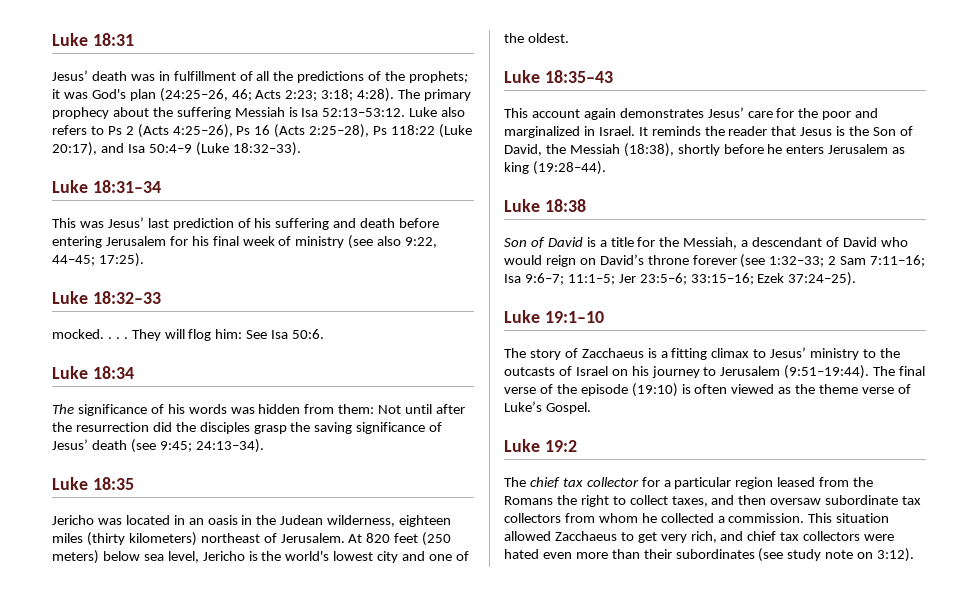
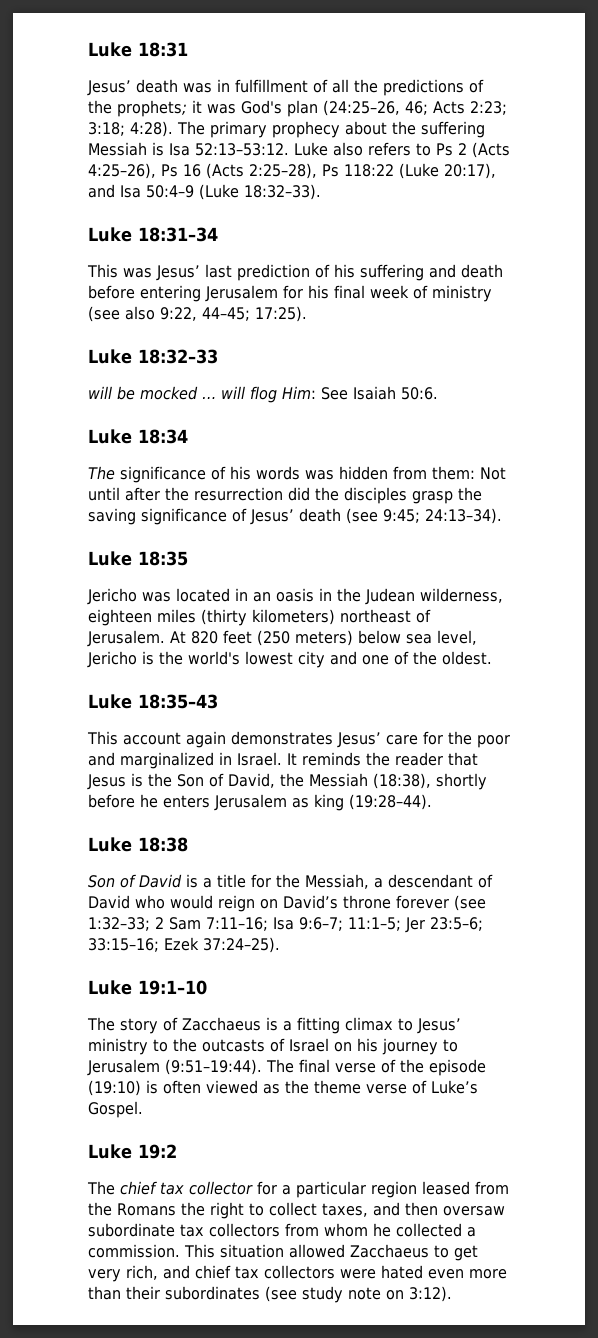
[52,329,289,341] mocked. . . . They will flog him: See Isa -> [88,386,396,403] will be mocked … will flog Him: See Isaiah

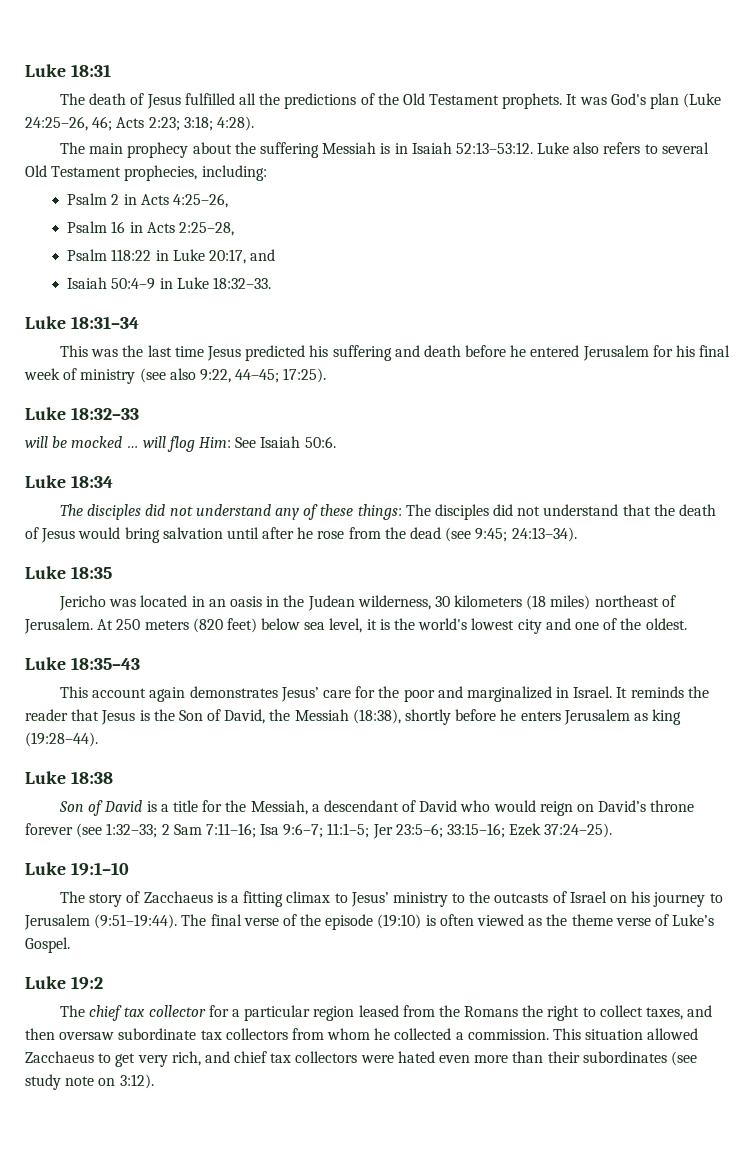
[87,79,328,96] Jesus’ death was in fulfillment of -> [60,93,235,109] The death of Jesus fulfilled
[117,100,202,117] prophets; it -> [402,93,578,109] Old Testament prophets. It
[323,100,400,116] (24:25–26, -> [683,93,722,108] [25,116,88,131] (Luke 24:25–26,
[177,121,267,138] The primary -> [60,142,124,154] // The main
[169,143,190,156] Isa -> [394,142,452,154] in Isaiah
[436,142,510,158] [88,163,496,179] [88,184,321,200] Ps 2 (Acts 4:25–26), Ps 16 (Acts 2:25–28), Ps 118:22 (Luke 20:17), and Isa 50:4–9 (Luke 18:32–33). -> [661,142,709,154] [25,165,267,181] [67,193,228,208] [67,221,234,236] [67,249,276,264] [67,277,271,290] several Old Testament prophecies, including: // Psalm 2 in Acts 4:25–26, // Psalm 16 in Acts 2:25–28, // Psalm 118:22 in Luke 20:17, and // Isaiah 50:4–9 in Luke 18:32–33.
[156,264,330,281] Jesus’ last prediction of -> [122,345,306,361] the last time Jesus predicted
[140,285,201,302] entering -> [510,345,580,357] he entered
[120,466,506,483] [88,487,482,504] [88,508,341,525] significance of his words was hidden from them: Not until after the resurrection did the disciples grasp the saving significance of Jesus’ death -> [87,504,717,520] [25,527,442,543] disciples did not understand any of these things: The disciples did not understand that the death of Jesus would bring salvation until after he rose from the dead
[88,609,431,626] [87,630,353,647] eighteen miles (thirty kilometers) northeast of Jerusalem. At 820 feet (250 meters) -> [434,595,676,610] [24,618,257,634] 30 kilometers (18 miles) northeast of Jerusalem. At 250 meters (820 feet)
[87,651,137,668] Jericho -> [366,619,377,630] it

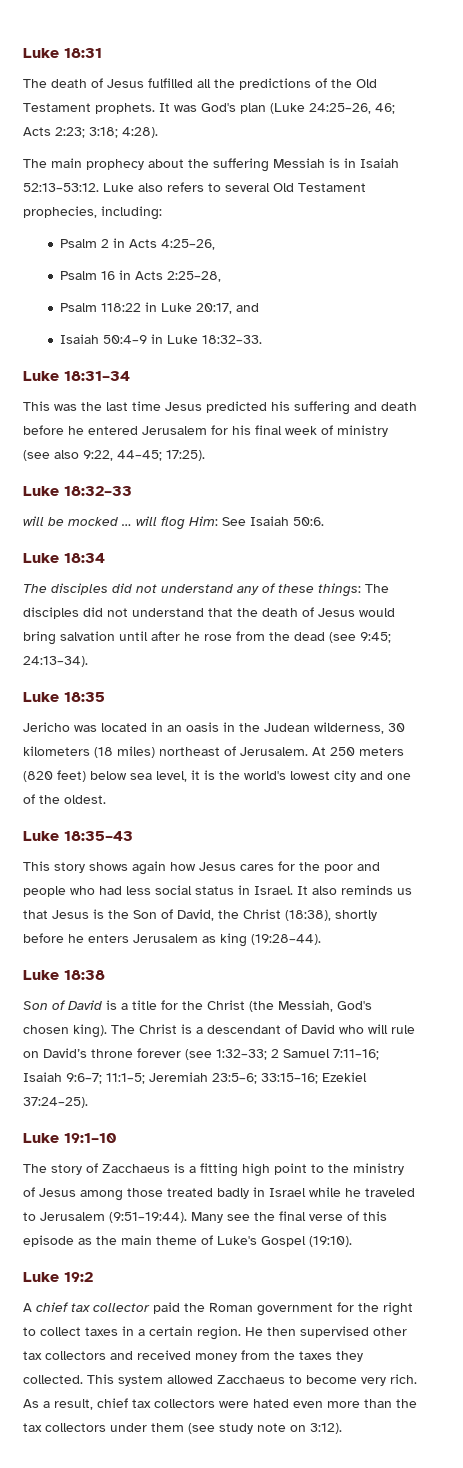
[92,686,709,702] [25,709,68,721] account again demonstrates Jesus’ care for the poor and marginalized in Israel. It reminds the reader -> [54,861,380,875] [23,885,412,897] story shows again how Jesus cares for the poor and people who had less social status in Israel. It also reminds us
[294,709,349,721] Messiah -> [243,909,281,919] Christ
[250,800,308,815] Messiah, -> [207,1000,372,1012] [23,1024,192,1038] Christ (the Messiah, God's chosen king). The Christ is
[493,800,573,816] would reign -> [368,1024,415,1034] will rule
[173,823,280,838] Sam 7:11–16; Isa -> [283,1049,379,1060] [23,1072,62,1082] Samuel 7:11–16; Isaiah
[372,824,393,839] Jer -> [149,1072,208,1082] Jeremiah
[509,823,542,836] Ezek -> [322,1072,367,1082] Ezekiel
[286,891,723,907] [24,914,715,930] [25,937,70,953] climax to Jesus’ ministry to the outcasts of Israel on his journey to Jerusalem (9:51–19:44). The final verse of the episode (19:10) is often viewed as the theme verse of Luke’s Gospel. -> [242,1163,404,1177] [23,1187,415,1201] [23,1211,387,1223] [23,1235,352,1247] high point to the ministry of Jesus among those treated badly in Israel while he traveled to Jerusalem (9:51–19:44). Many see the final verse of this episode as the main theme of Luke's Gospel (19:10).
[60,1005,86,1017] The -> [23,1303,32,1312] A
[208,1005,713,1021] [25,1028,699,1040] [25,1051,230,1067] for a particular region leased from the Romans the right to collect taxes, and then oversaw subordinate tax collectors from whom he collected a commission. This situation allowed Zacchaeus to get very rich, and -> [153,1302,413,1316] [23,1326,407,1340] [23,1350,363,1362] [23,1374,417,1386] [23,1399,93,1410] paid the Roman government for the right to collect taxes in a certain region. He then supervised other tax collectors and received money from the taxes they collected. This system allowed Zacchaeus to become very rich. As a result,
[547,1051,667,1063] their subordinates -> [396,1399,417,1408] [23,1423,184,1432] the tax collectors under them

